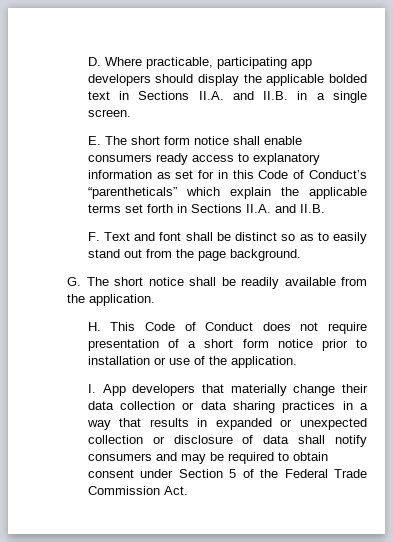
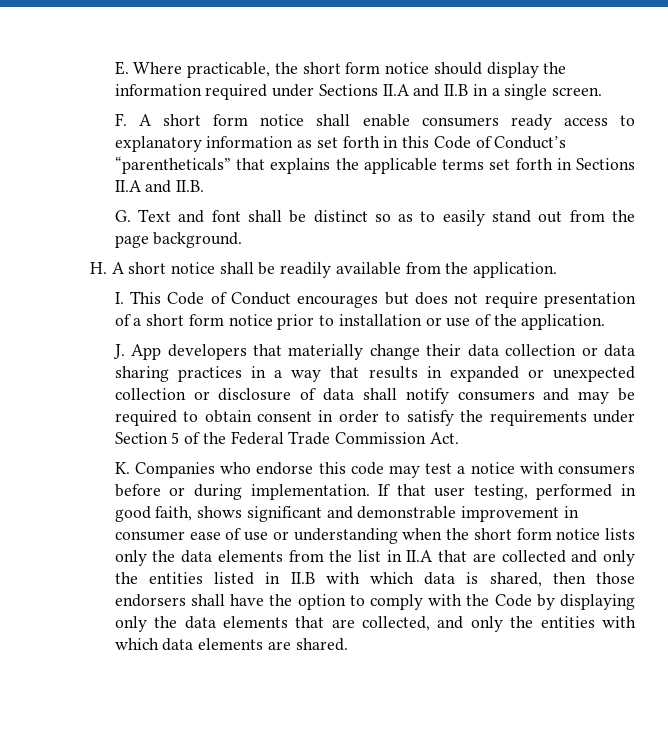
[87,57,101,66] D. -> [114,61,129,75] E.
[216,57,312,69] [87,74,367,86] [87,91,289,100] participating app developers should display the applicable bolded text in Sections II.A. and II.B. -> [274,62,567,78] [114,84,469,100] the short form notice should display the information required under Sections II.A and II.B
[87,136,127,145] E. The -> [114,113,152,126] F. A
[198,170,215,179] for -> [342,136,380,148] forth
[185,187,271,199] which explain -> [236,158,331,174] that explains
[245,204,271,213] II.A. -> [114,180,142,192] II.A
[87,232,100,241] F. -> [114,210,131,222] G.
[67,277,109,286] G. The -> [89,262,125,274] H. A
[87,322,101,331] H. -> [114,292,124,304] I.
(254, 326) none -> [297,292,409,308] encourages but
[87,384,96,393] I. -> [112,344,125,359] J.
(134, 473) none -> [318,410,587,426] in order to satisfy the requirements
(188, 490) none -> [114,462,635,478] [114,484,637,500] [114,506,579,522] [114,528,636,544] [114,550,635,566] [114,572,635,587] [114,594,635,610] [114,616,637,632] [114,638,348,651] // K. Companies who endorse this code may test a notice with consumers before or during implementation. If that user testing, performed in good faith, shows significant and demonstrable improvement in consumer ease of use or understanding when the short form notice lists only the data elements from the list in II.A that are collected and only the entities listed in II.B with which data is shared, then those endorsers shall have the option to comply with the Code by displaying only the data elements that are collected, and only the entities with which data elements are shared.

